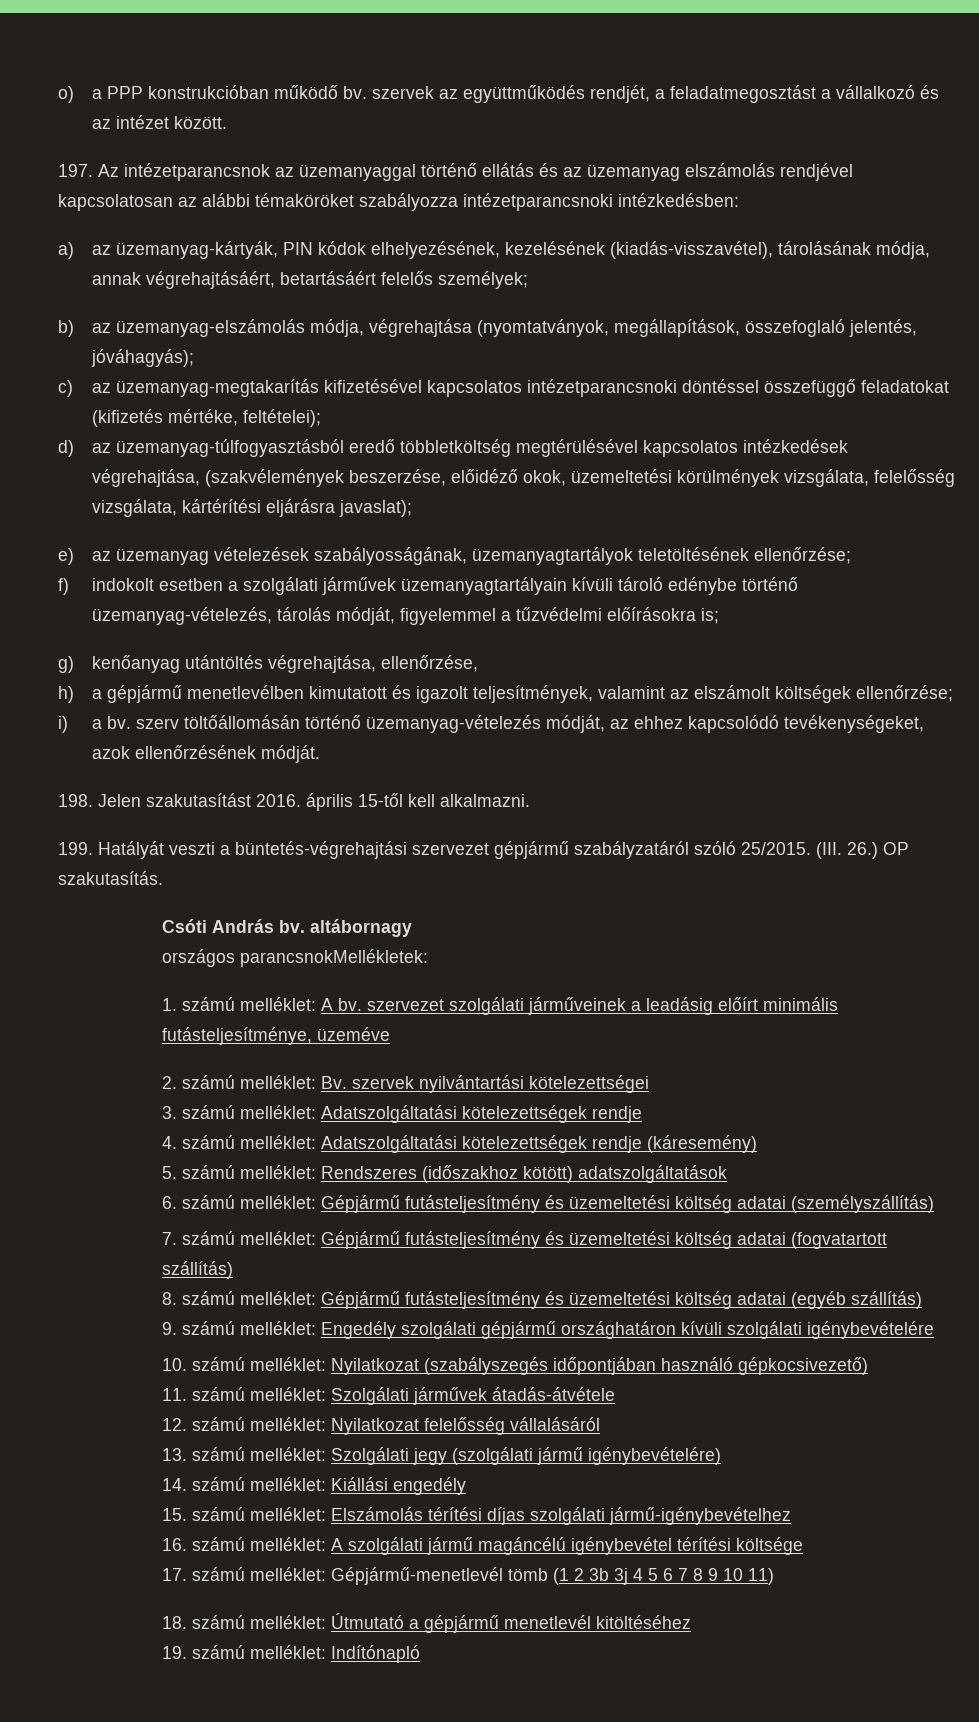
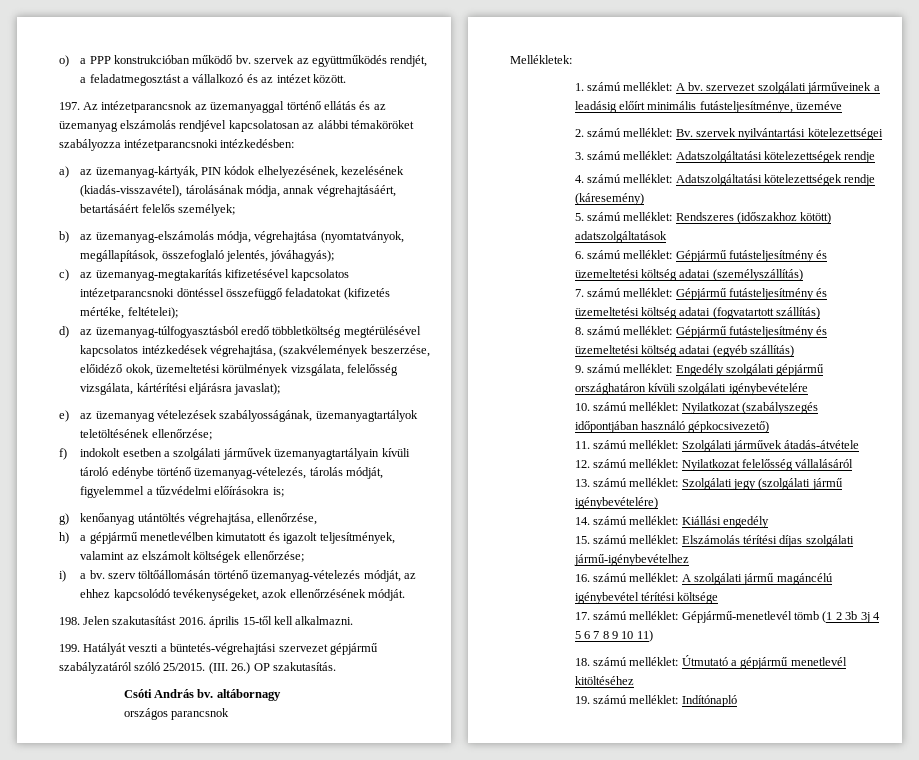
[239,949,428,967] parancsnokMellékletek: -> [170,708,229,720] [509,55,572,64] parancsnok // Mellékletek:

